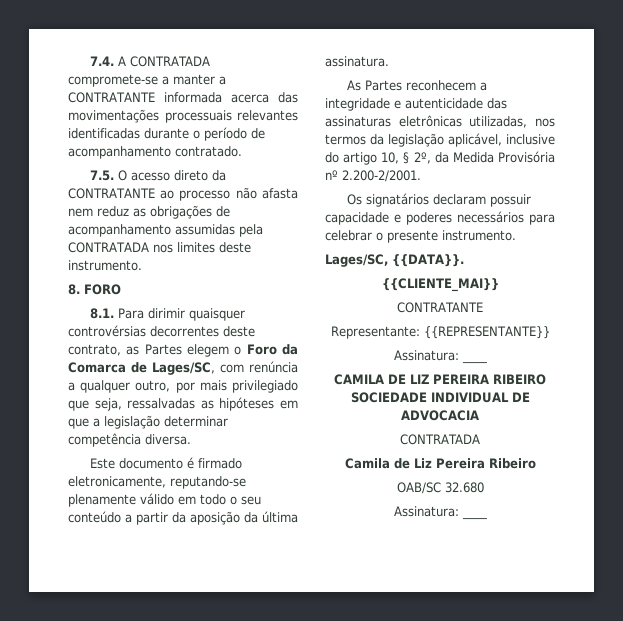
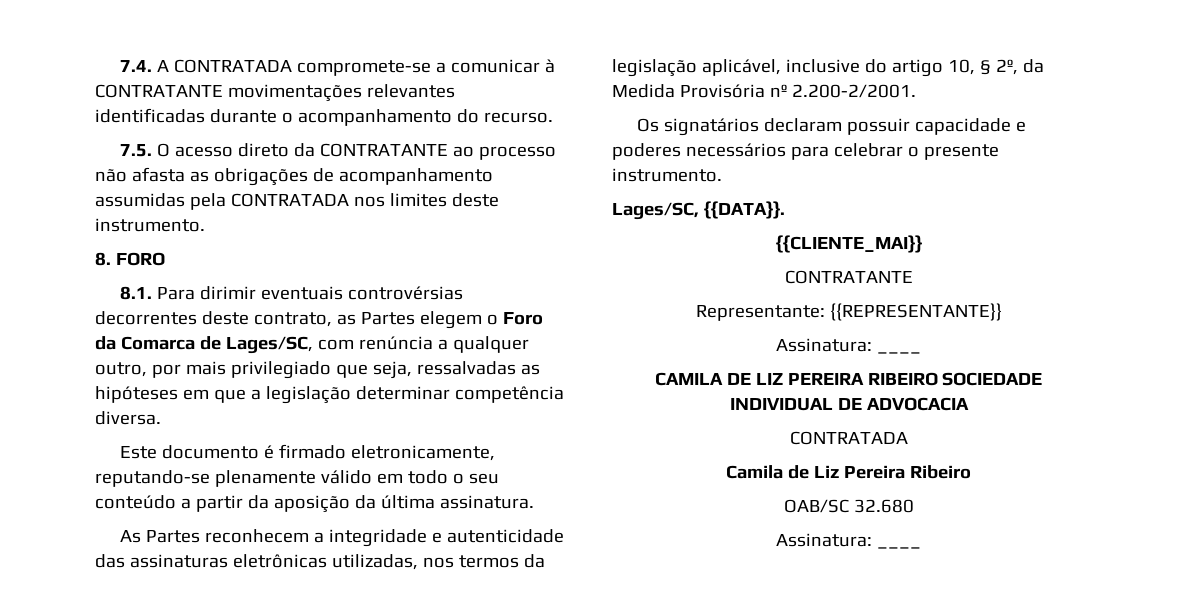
[173,74,226,85] [68,92,298,103] [68,109,298,123] [68,127,265,141] [68,146,242,159] manter a CONTRATANTE informada acerca das movimentações processuais relevantes identificadas durante o período de acompanhamento contratado. -> [451,59,556,73] [95,84,455,102] [95,108,553,126] comunicar à CONTRATANTE movimentações relevantes identificadas durante o acompanhamento do recurso.
[68,206,129,217] nem reduz -> (185, 174) none
[188,308,245,321] quaisquer -> [261,286,344,300] eventuais

